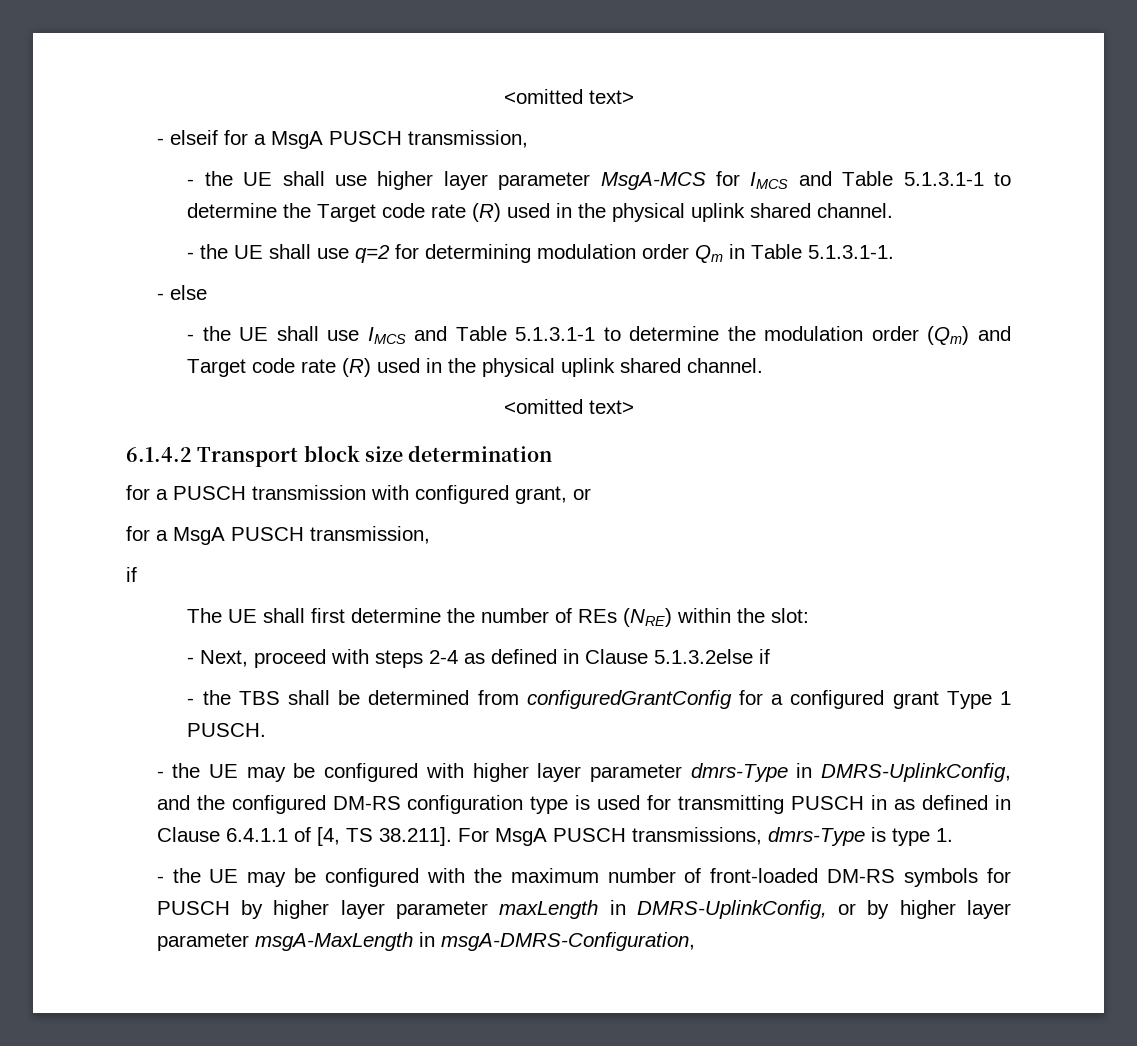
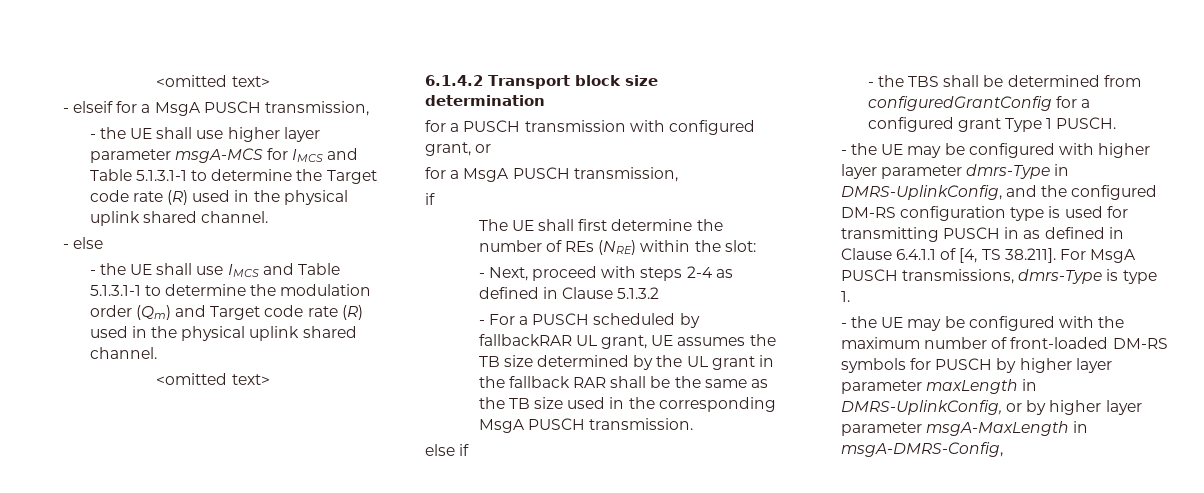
[600,172,706,190] MsgA-MCS -> [174,148,263,163] msgA-MCS
[187,244,895,263] // - the UE shall use q=2 for determining modulation order Qm in Table 5.1.3.1-1. -> (269, 217) none
[654,649,754,664] 5.1.3.2else -> [617,287,660,299] [478,313,700,328] [478,334,776,349] [478,355,774,370] [478,376,768,388] [478,397,776,412] [478,418,694,433] [425,444,455,456] 5.1.3.2 // - For a PUSCH scheduled by fallbackRAR UL grant, UE assumes the TB size determined by the UL grant in the fallback RAR shall be the same as the TB size used in the corresponding MsgA PUSCH transmission. // else
[440,932,695,951] msgA-DMRS-Configuration, -> [840,442,1003,457] msgA-DMRS-Config,

